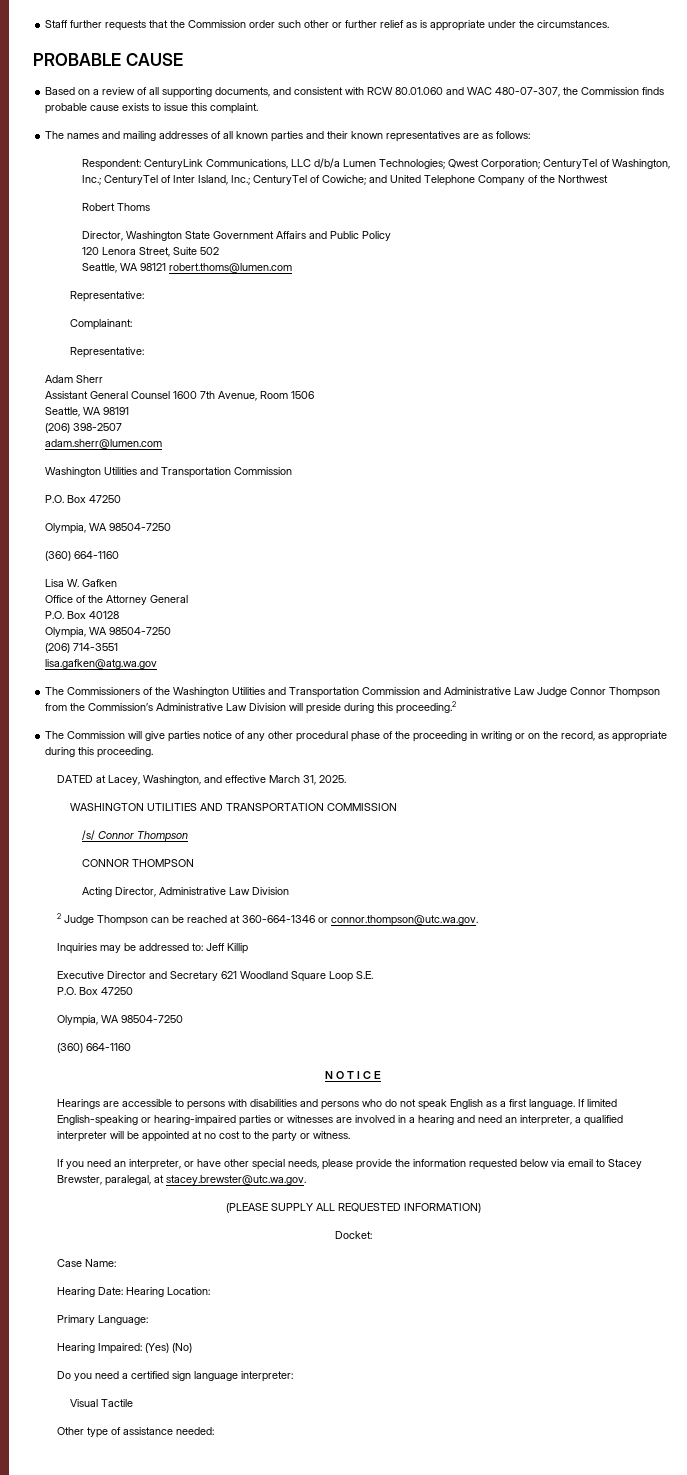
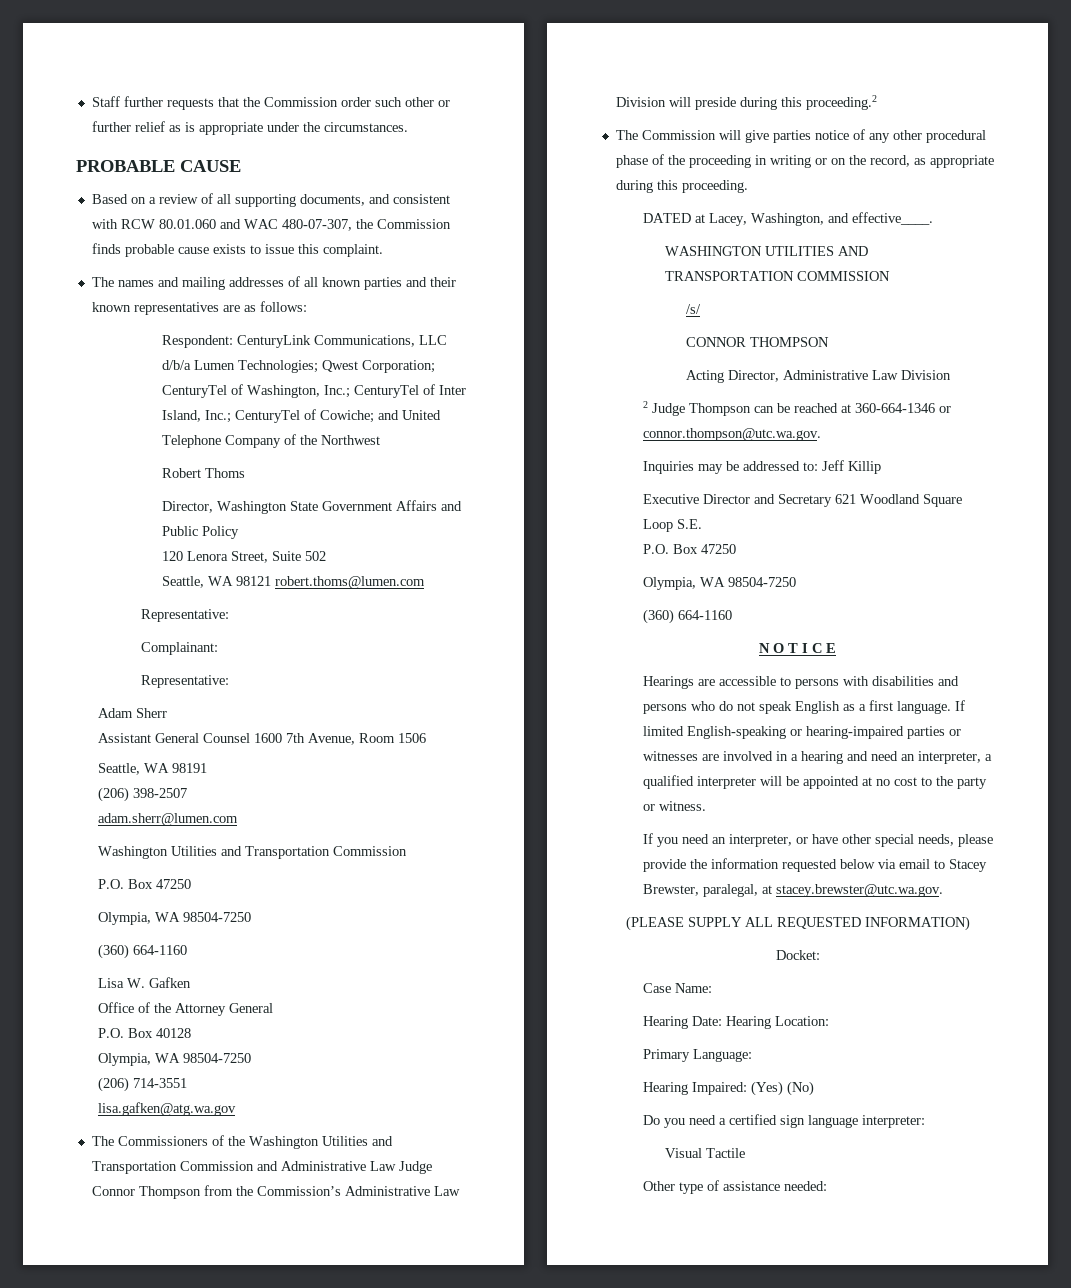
[225,775,347,785] effective March 31, 2025. -> [852,212,934,225] effective____.
[97,831,188,842] Connor Thompson -> (702, 309) none

